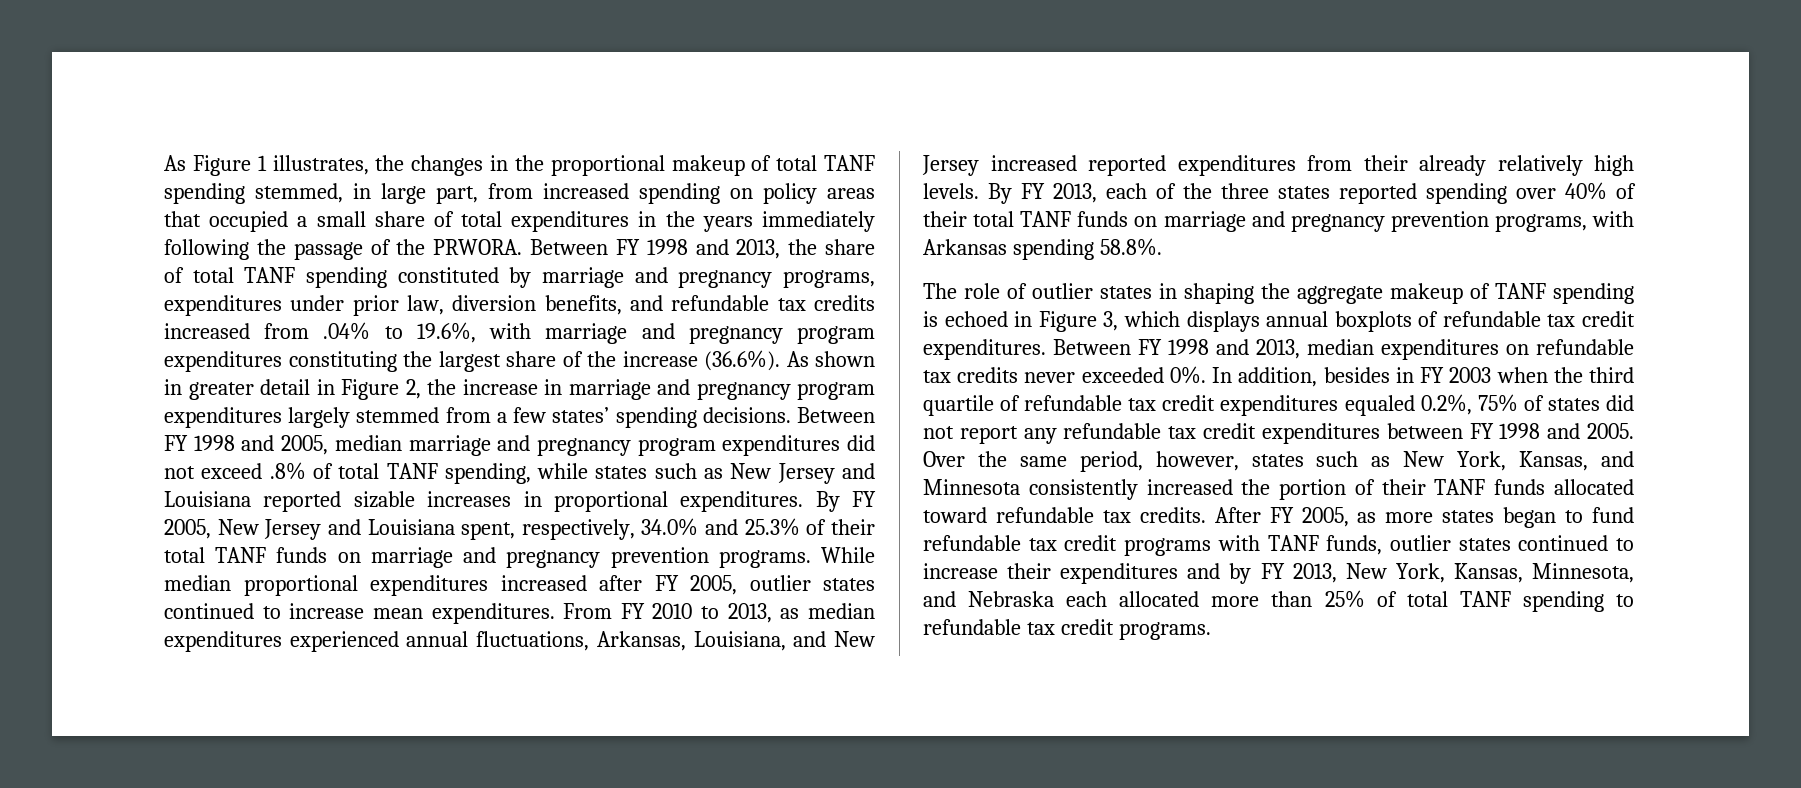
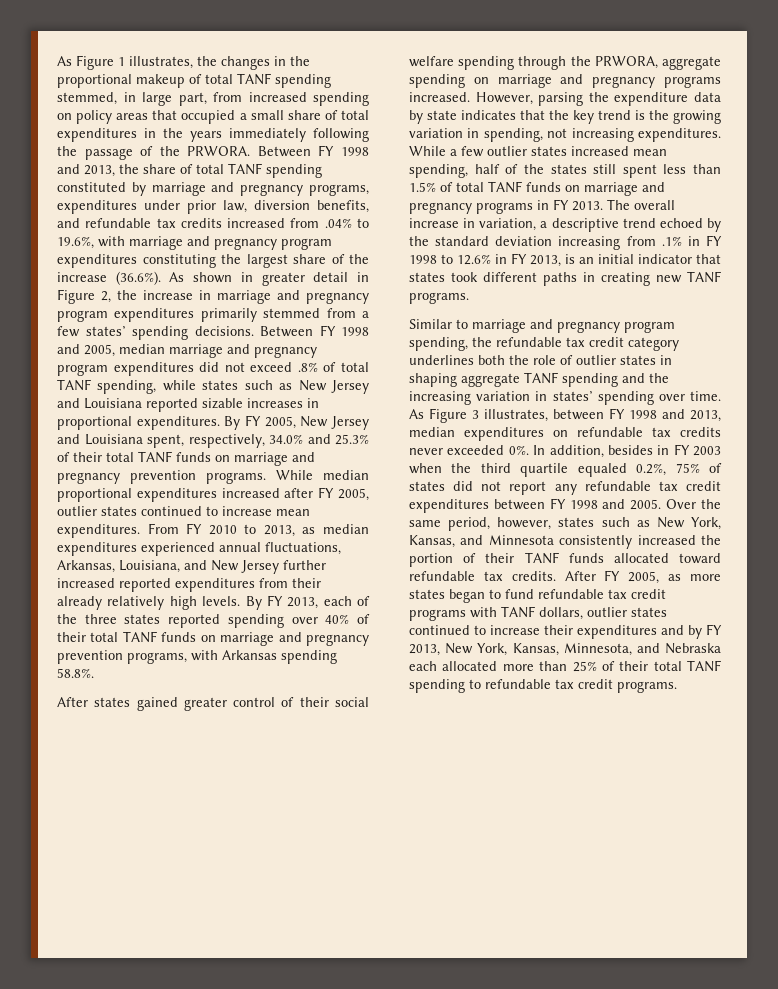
[288,407,351,428] largely -> [200,308,257,322] primarily
(979, 165) none -> [283,560,326,570] further
[923,283,957,299] The -> [57,697,369,711] [409,56,721,70] [409,74,721,88] [409,92,721,106] [409,110,721,124] [409,128,721,142] [409,146,667,157] [409,164,721,178] [409,181,665,196] [409,199,675,214] [409,218,721,232] [409,235,722,250] [409,253,721,267] [409,271,721,286] [409,292,469,304] [409,319,675,333] [409,337,679,351] [409,355,529,365] After states gained greater control of their social welfare spending through the PRWORA, aggregate spending on marriage and pregnancy programs increased. However, parsing the expenditure data by state indicates that the key trend is the growing variation in spending, not increasing expenditures. While a few outlier states increased mean spending, half of the states still spent less than 1.5% of total TANF funds on marriage and pregnancy programs in FY 2013. The overall increase in variation, a descriptive trend echoed by the standard deviation increasing from .1% in FY 1998 to 12.6% in FY 2013, is an initial indicator that states took different paths in creating new TANF programs. // Similar to marriage and pregnancy program spending, the refundable tax credit category underlines both the
[1261,283,1634,304] [923,311,1635,332] [923,339,1131,360] the aggregate makeup of TANF spending is echoed in Figure 3, which displays annual boxplots of refundable tax credit expenditures. Between -> [461,372,669,387] [409,391,721,405] [409,408,604,423] aggregate TANF spending and the increasing variation in states’ spending over time. As Figure 3 illustrates, between
[1000,395,1339,416] of refundable tax credit expenditures -> (569, 470) none
[1326,535,1383,555] funds, -> [539,607,583,620] dollars,
(1397, 599) none -> [619,661,649,671] their

